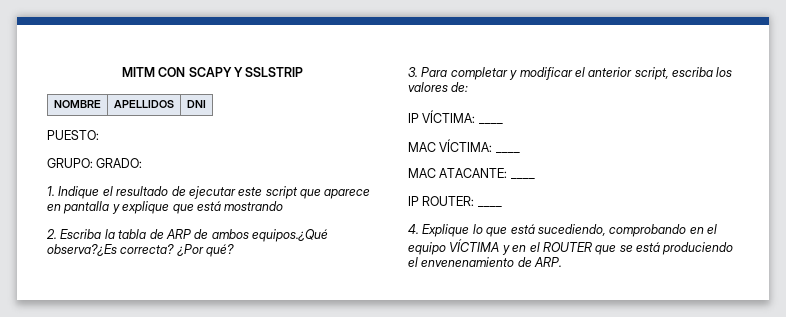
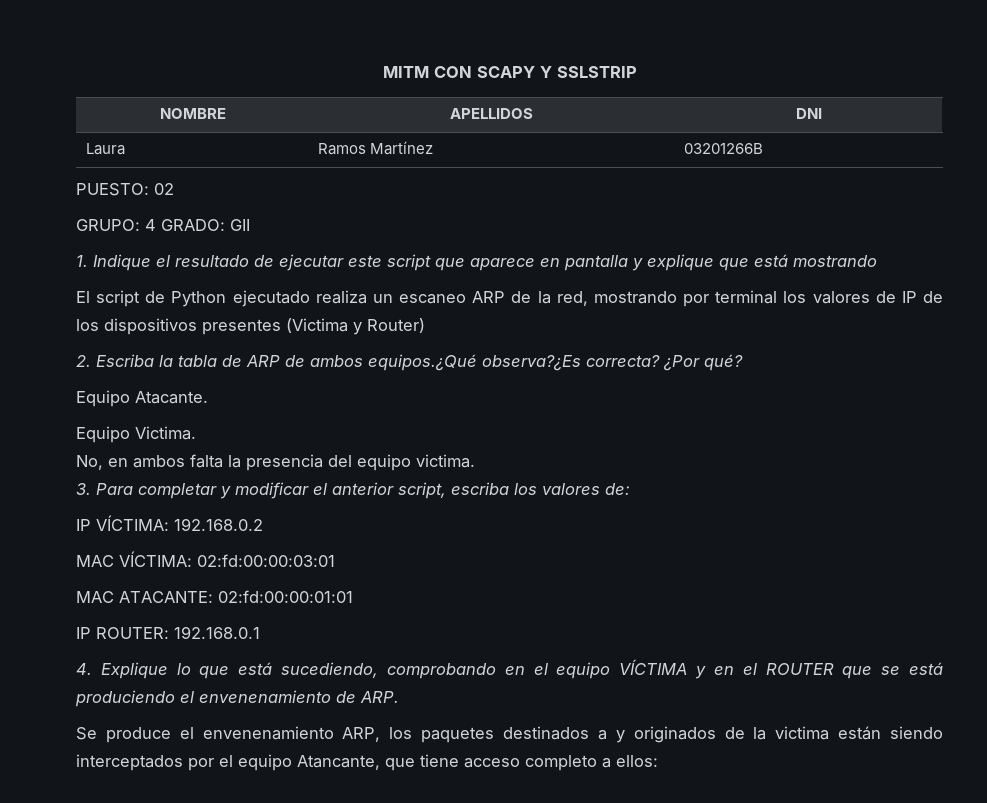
(206, 104) none -> [86,143,126,155] [318,141,434,155] [684,143,764,154] // Laura | Ramos Martínez | 03201266B
(99, 135) none -> [154,183,174,195] 02
(93, 163) none -> [145,219,156,231] 4
(143, 163) none -> [230,219,250,231] GII
(284, 206) none -> [76,290,943,307] [76,318,425,335] // El script de Python ejecutado realiza un escaneo ARP de la red, mostrando por terminal los valores de IP de los dispositivos presentes (Victima y Router)
(235, 250) none -> [76,390,208,407] [76,426,196,443] [76,454,475,471] // Equipo Atacante. // Equipo Victima. // No, en ambos falta la presencia del equipo victima.
[478,123,503,124] ____ -> [174,518,263,531] 192.168.0.2
[495,152,520,153] ____ -> [197,554,335,567] 02:fd:00:00:03:01
[510,178,535,179] ____ -> [218,590,353,603] 02:fd:00:00:01:01
[477,206,502,207] ____ -> [174,626,260,639] 192.168.0.1
(563, 262) none -> [76,726,944,743] [76,754,658,771] // Se produce el envenenamiento ARP, los paquetes destinados a y originados de la victima están siendo interceptados por el equipo Atancante, que tiene acceso completo a ellos:

